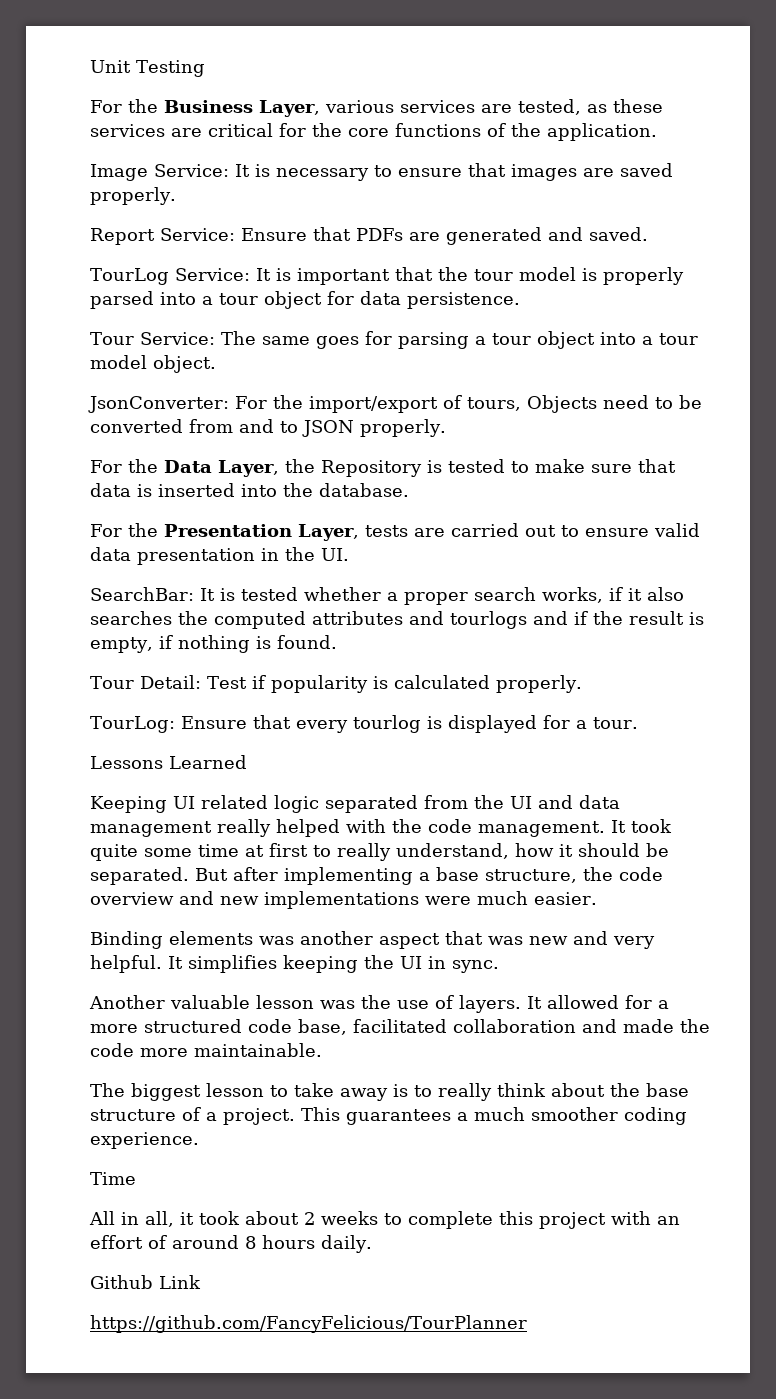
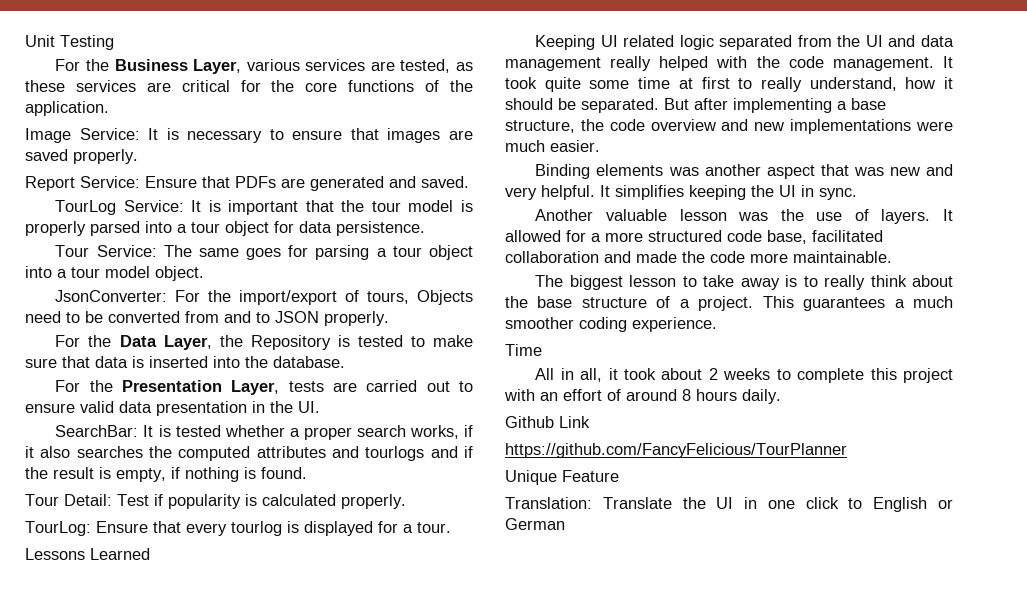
(527, 1324) none -> [505,470,619,485] [505,497,953,512] [505,518,565,530] // Unique Feature // Translation: Translate the UI in one click to English or German

